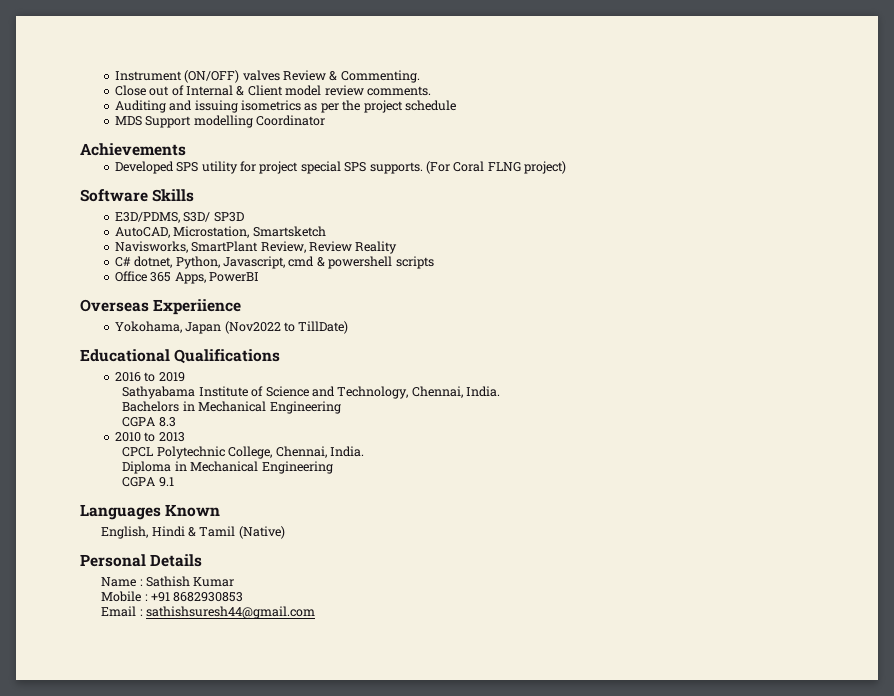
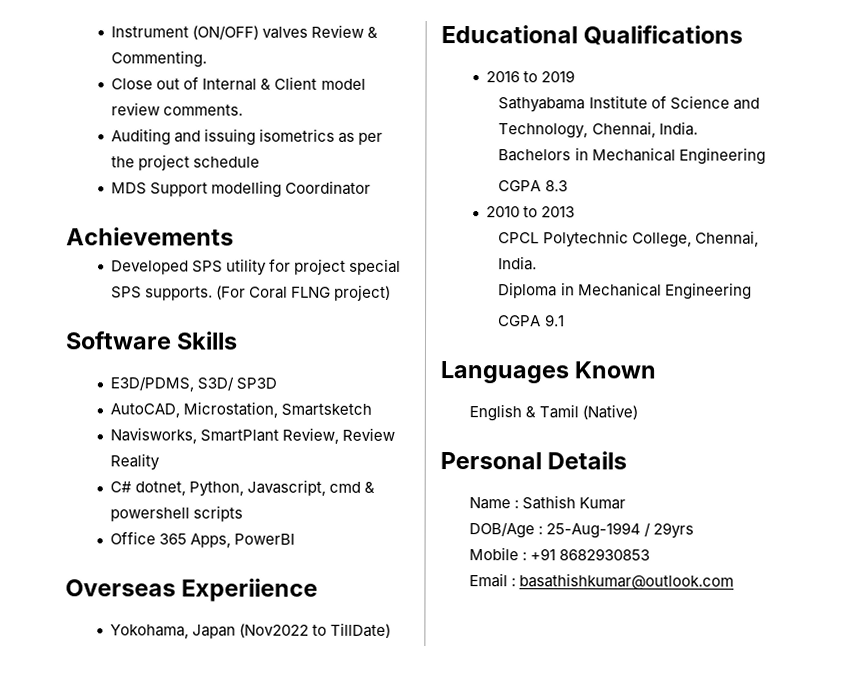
[101,526,185,539] English, Hindi -> [468,404,522,422] English
(235, 582) none -> [468,522,694,539] // DOB/Age : 25-Aug-1994 / 29yrs
[145,606,315,619] sathishsuresh44@gmail.com -> [518,573,734,590] basathishkumar@outlook.com

